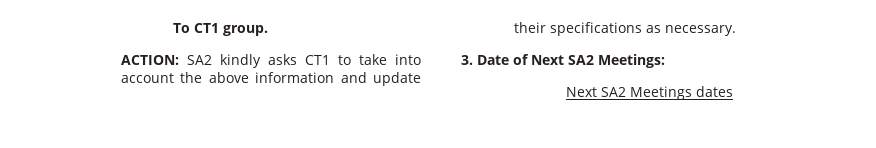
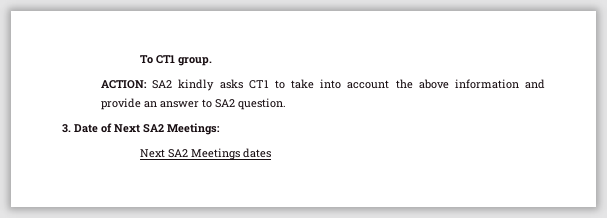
[372,72,421,86] [513,22,736,36] update their specifications as necessary. -> [101,98,287,110] provide an answer to SA2 question.

